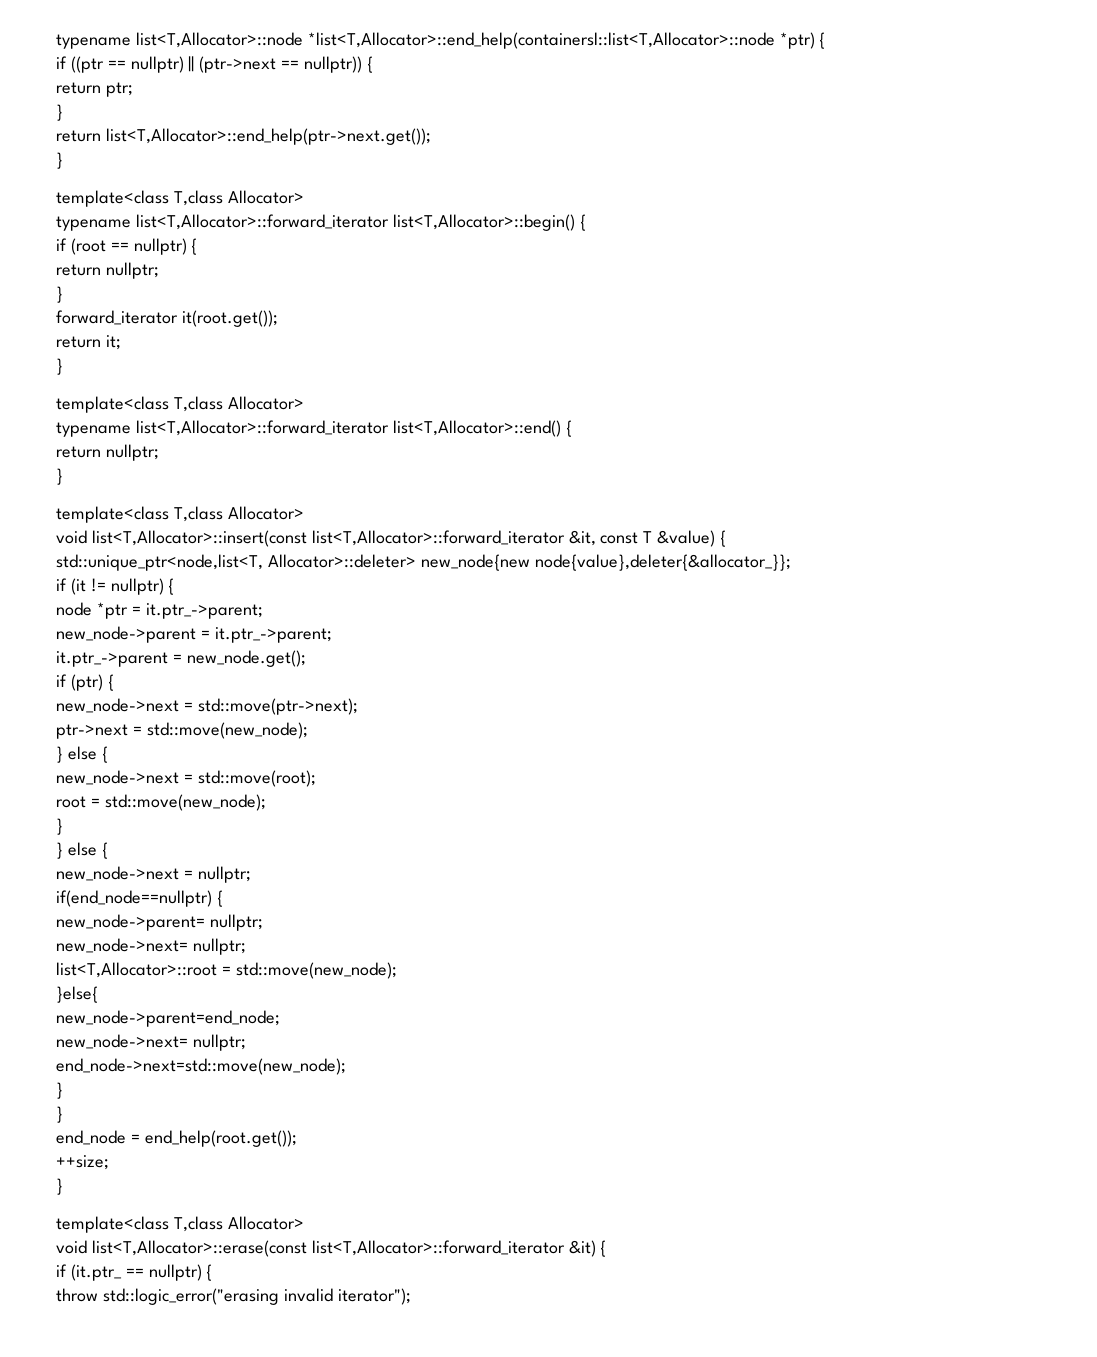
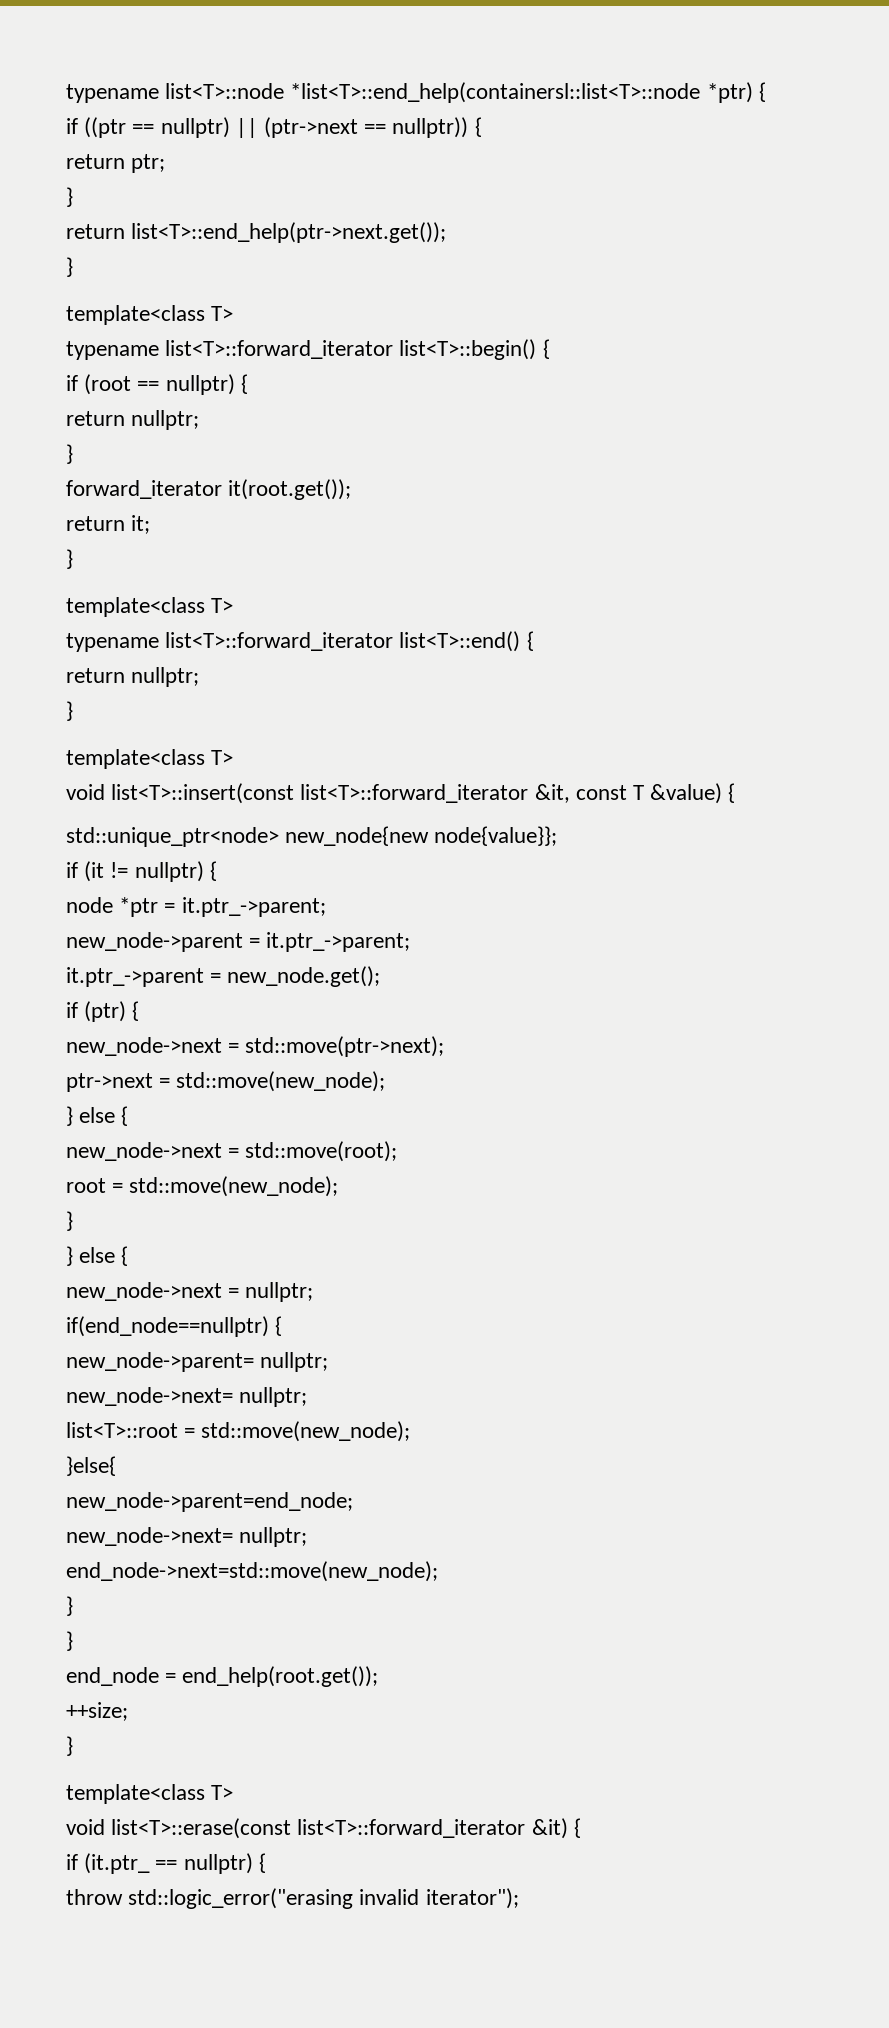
[56,32,775,49] typename list<T,Allocator>::node *list<T,Allocator>::end_help(containersl::list<T,Allocator>::node -> [66,82,701,103] typename list<T>::node *list<T>::end_help(containersl::list<T>::node
[105,128,431,145] [56,152,63,169] [56,190,304,207] [56,214,575,231] list<T,Allocator>::end_help(ptr->next.get()); // } // template<class T,class Allocator> // typename list<T,Allocator>::forward_iterator list<T,Allocator>::begin() -> [131,222,447,243] [66,257,73,277] [66,305,234,325] [66,339,537,360] list<T>::end_help(ptr->next.get()); // } // template<class T> // typename list<T>::forward_iterator list<T>::begin()
[173,396,304,412] [56,420,561,437] T,class Allocator> // typename list<T,Allocator>::forward_iterator list<T,Allocator>::end() -> [211,598,234,613] [66,631,521,652] T> // typename list<T>::forward_iterator list<T>::end()
[173,506,304,522] [56,530,565,547] T,class Allocator> // void list<T,Allocator>::insert(const list<T,Allocator>::forward_iterator -> [211,750,234,765] [66,783,529,804] T> // void list<T>::insert(const list<T>::forward_iterator
[56,554,791,571] std::unique_ptr<node,list<T, Allocator>::deleter> new_node{new node{value},deleter{&allocator_}}; -> [66,826,558,847] std::unique_ptr<node> new_node{new node{value}};
[56,962,217,978] list<T,Allocator>::root -> [66,1422,178,1438] list<T>::root
[173,1216,304,1232] [56,1240,565,1257] T,class Allocator> // void list<T,Allocator>::erase(const list<T,Allocator>::forward_iterator -> [211,1785,234,1800] [66,1818,526,1839] T> // void list<T>::erase(const list<T>::forward_iterator

